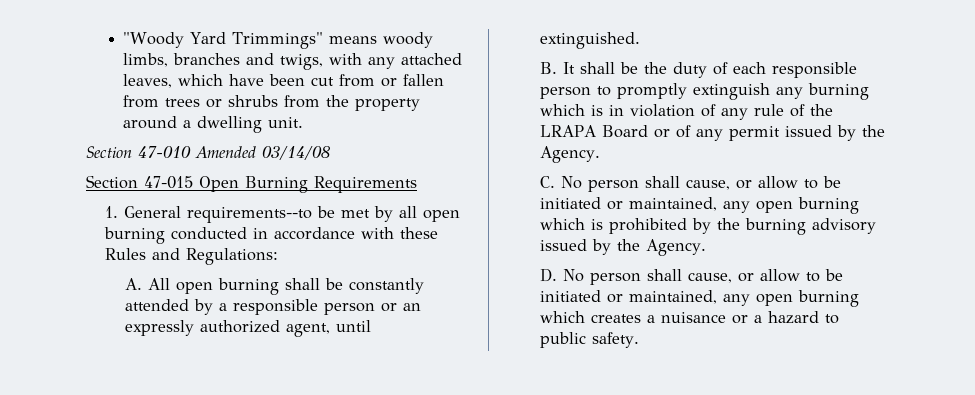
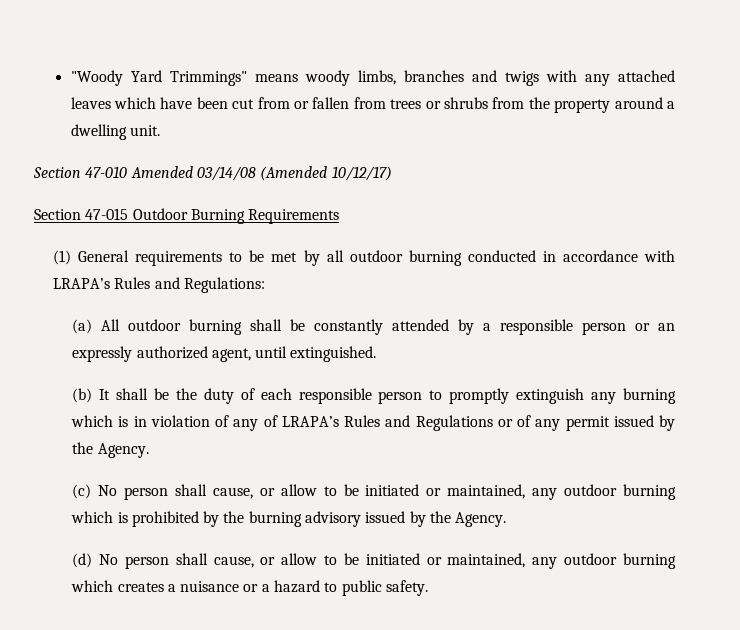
[280,54,324,70] twigs, -> [504,71,539,86] twigs
[123,74,173,88] leaves, -> [70,97,111,109] leaves
(330, 153) none -> [260,166,392,181] (Amended 10/12/17)
[199,176,239,192] Open -> [132,208,188,220] Outdoor
[105,206,313,223] 1. General requirements--to -> [53,250,243,266] (1) General requirements to
[423,210,461,222] open -> [349,250,403,262] outdoor
[400,227,439,239] these -> [53,278,111,289] LRAPA’s
[124,278,213,294] A. All open -> [72,319,182,334] (a) All outdoor
[539,62,557,74] B. -> [72,388,93,403] (b)
[753,104,833,117] [539,125,648,138] rule of the LRAPA Board -> [263,415,493,431] of LRAPA’s Rules and Regulations
[539,176,555,188] C. -> [72,484,92,499] (c)
[755,201,793,213] open -> [564,484,618,496] outdoor
[539,268,557,282] D. -> [72,553,93,568] (d)
[755,294,793,306] open -> [564,553,618,565] outdoor

